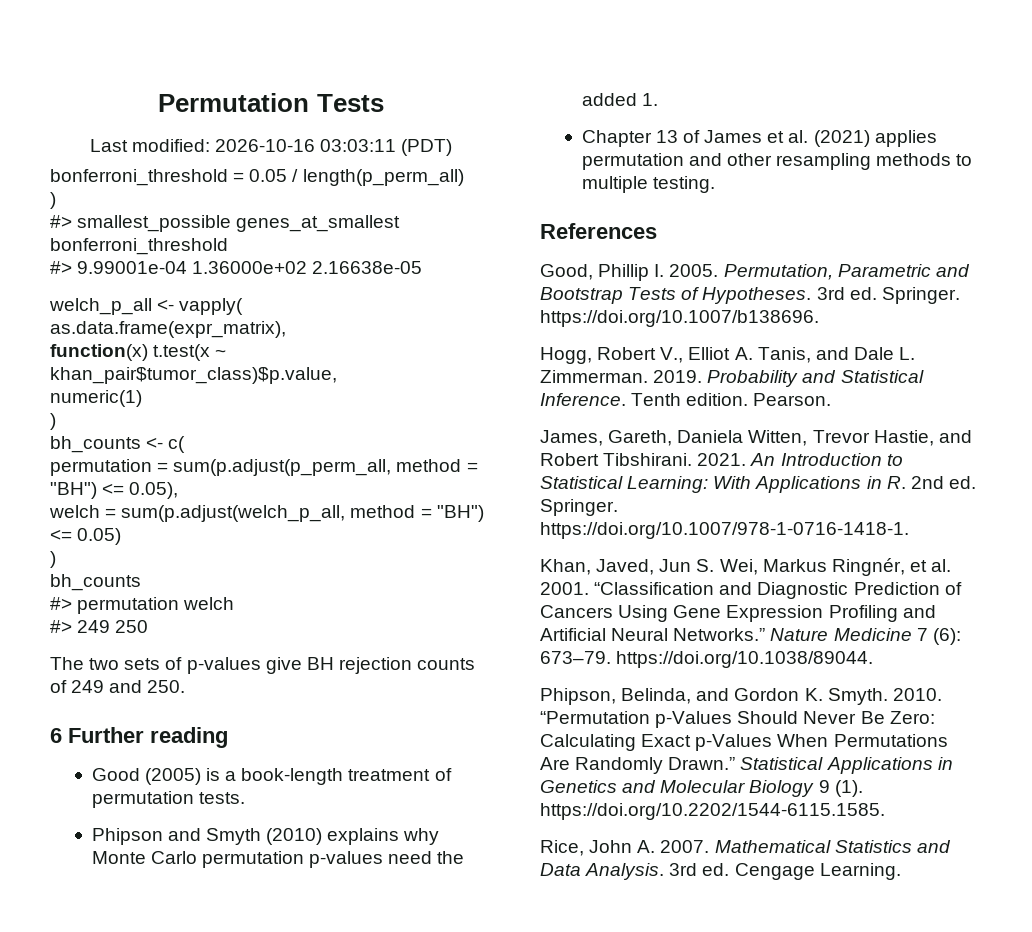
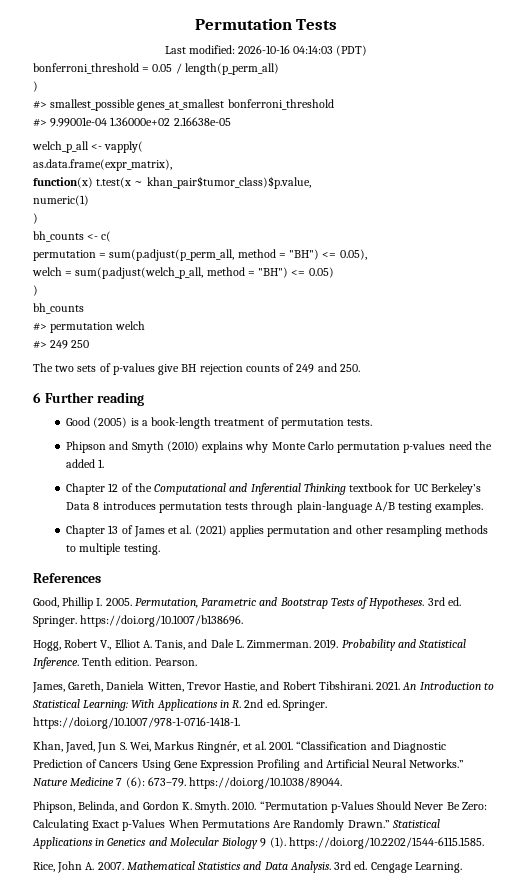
[320,139,397,152] 03:03:11 -> [293,45,334,54] 04:14:03
(658, 99) none -> [66,483,481,495] [66,501,484,513] // Chapter 12 of the Computational and Inferential Thinking textbook for UC Berkeley’s Data 8 introduces permutation tests through plain-language A/B testing examples.

